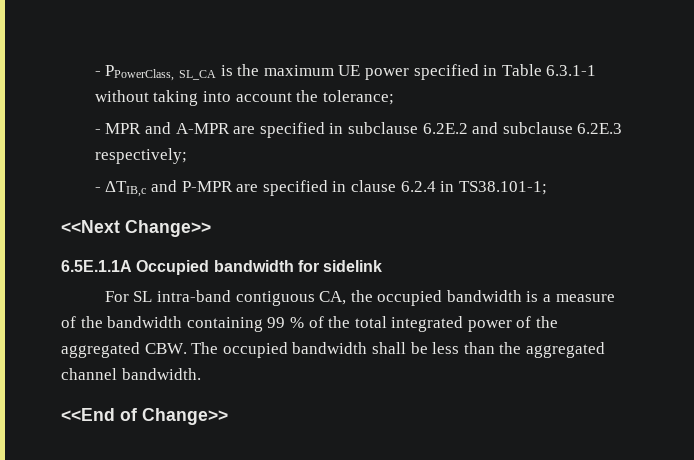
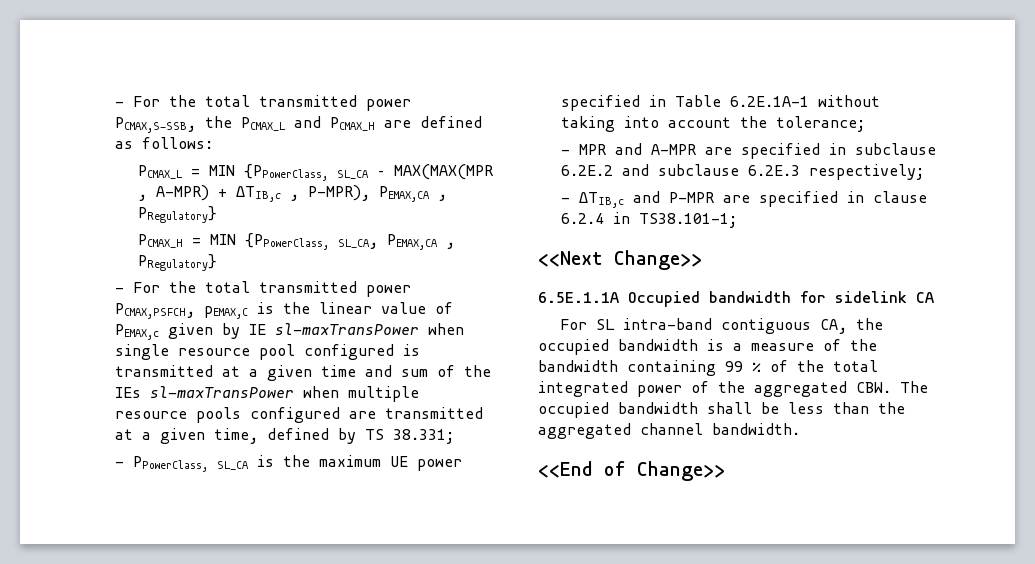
[94,71,101,76] - -> [115,95,412,111] [115,116,483,133] [115,137,214,149] [138,164,494,181] [138,185,448,202] [138,206,218,223] [138,233,456,250] [138,254,218,271] [115,281,412,297] [115,302,454,319] [115,323,465,340] [115,344,421,360] [115,365,492,381] [115,386,420,402] [115,407,484,423] [115,428,455,444] [115,461,125,467] - For the total transmitted power PCMAX,S-SSB, the PCMAX_L and PCMAX_H are defined as follows: // PCMAX_L = MIN {PPowerClass, SL_CA – MAX(MAX(MPR , A-MPR) + ΔTIB,c , P-MPR), PEMAX,CA , PRegulatory} // PCMAX_H = MIN {PPowerClass, SL_CA, PEMAX,CA , PRegulatory} // - For the total transmitted power PCMAX,PSFCH, pEMAX,C is the linear value of PEMAX,c given by IE sl-maxTransPower when single resource pool configured is transmitted at a given time and sum of the IEs sl-maxTransPower when multiple resource pools configured are transmitted at a given time, defined by TS 38.331; // -
[546,65,597,76] 6.3.1-1 -> [730,96,810,107] 6.2E.1A-1
(383, 266) none -> [916,292,934,303] CA

